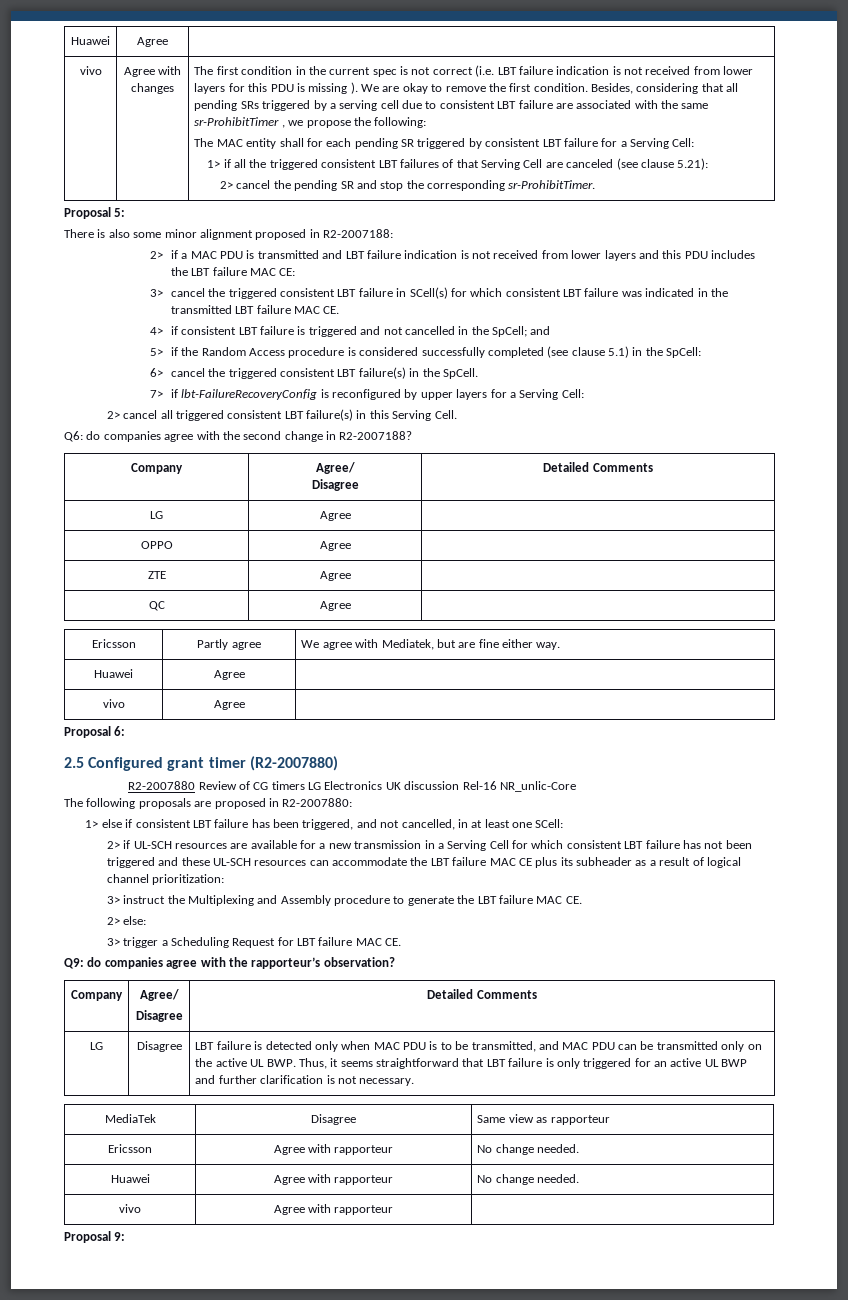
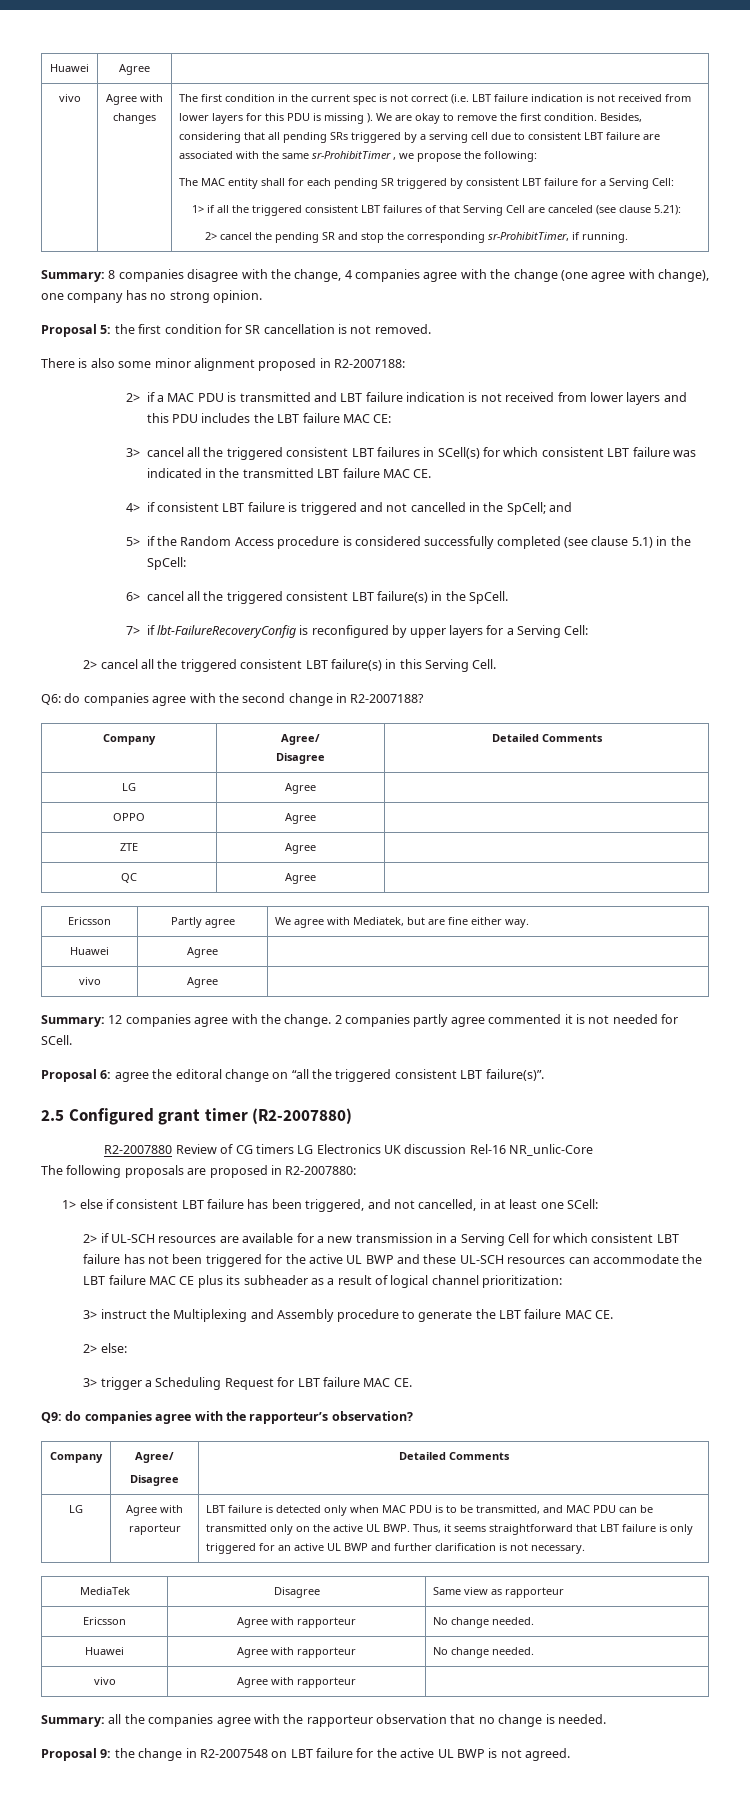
[508,180,596,189] [64,207,126,219] sr-ProhibitTimer. // Proposal 5: -> [487,232,628,243] [41,269,709,282] [41,290,262,303] [41,324,431,337] sr-ProhibitTimer, if running. // Summary: 8 companies disagree with the change, 4 companies agree with the change (one agree with change), one company has no strong opinion. // Proposal 5: the first condition for SR cancellation is not removed.
[208,288,393,299] the triggered consistent LBT failure -> [187,447,420,460] all the triggered consistent LBT failures
(205, 372) none -> [187,591,201,601] all
(173, 414) none -> [157,659,178,669] the
[64,726,126,738] Proposal 6: -> [41,1014,678,1027] [41,1035,72,1045] [41,1069,544,1082] Summary: 12 companies agree with the change. 2 companies partly agree commented it is not needed for SCell. // Proposal 6: agree the editoral change on “all the triggered consistent LBT failure(s)”.
(155, 862) none -> [265,1254,394,1264] for the active UL BWP
[136,1041,182,1052] Disagree -> [126,1505,183,1516] [128,1524,181,1535] Agree with raporteur
[64,1231,126,1243] Proposal 9: -> [41,1714,606,1727] [41,1748,570,1761] Summary: all the companies agree with the rapporteur observation that no change is needed. // Proposal 9: the change in R2-2007548 on LBT failure for the active UL BWP is not agreed.

